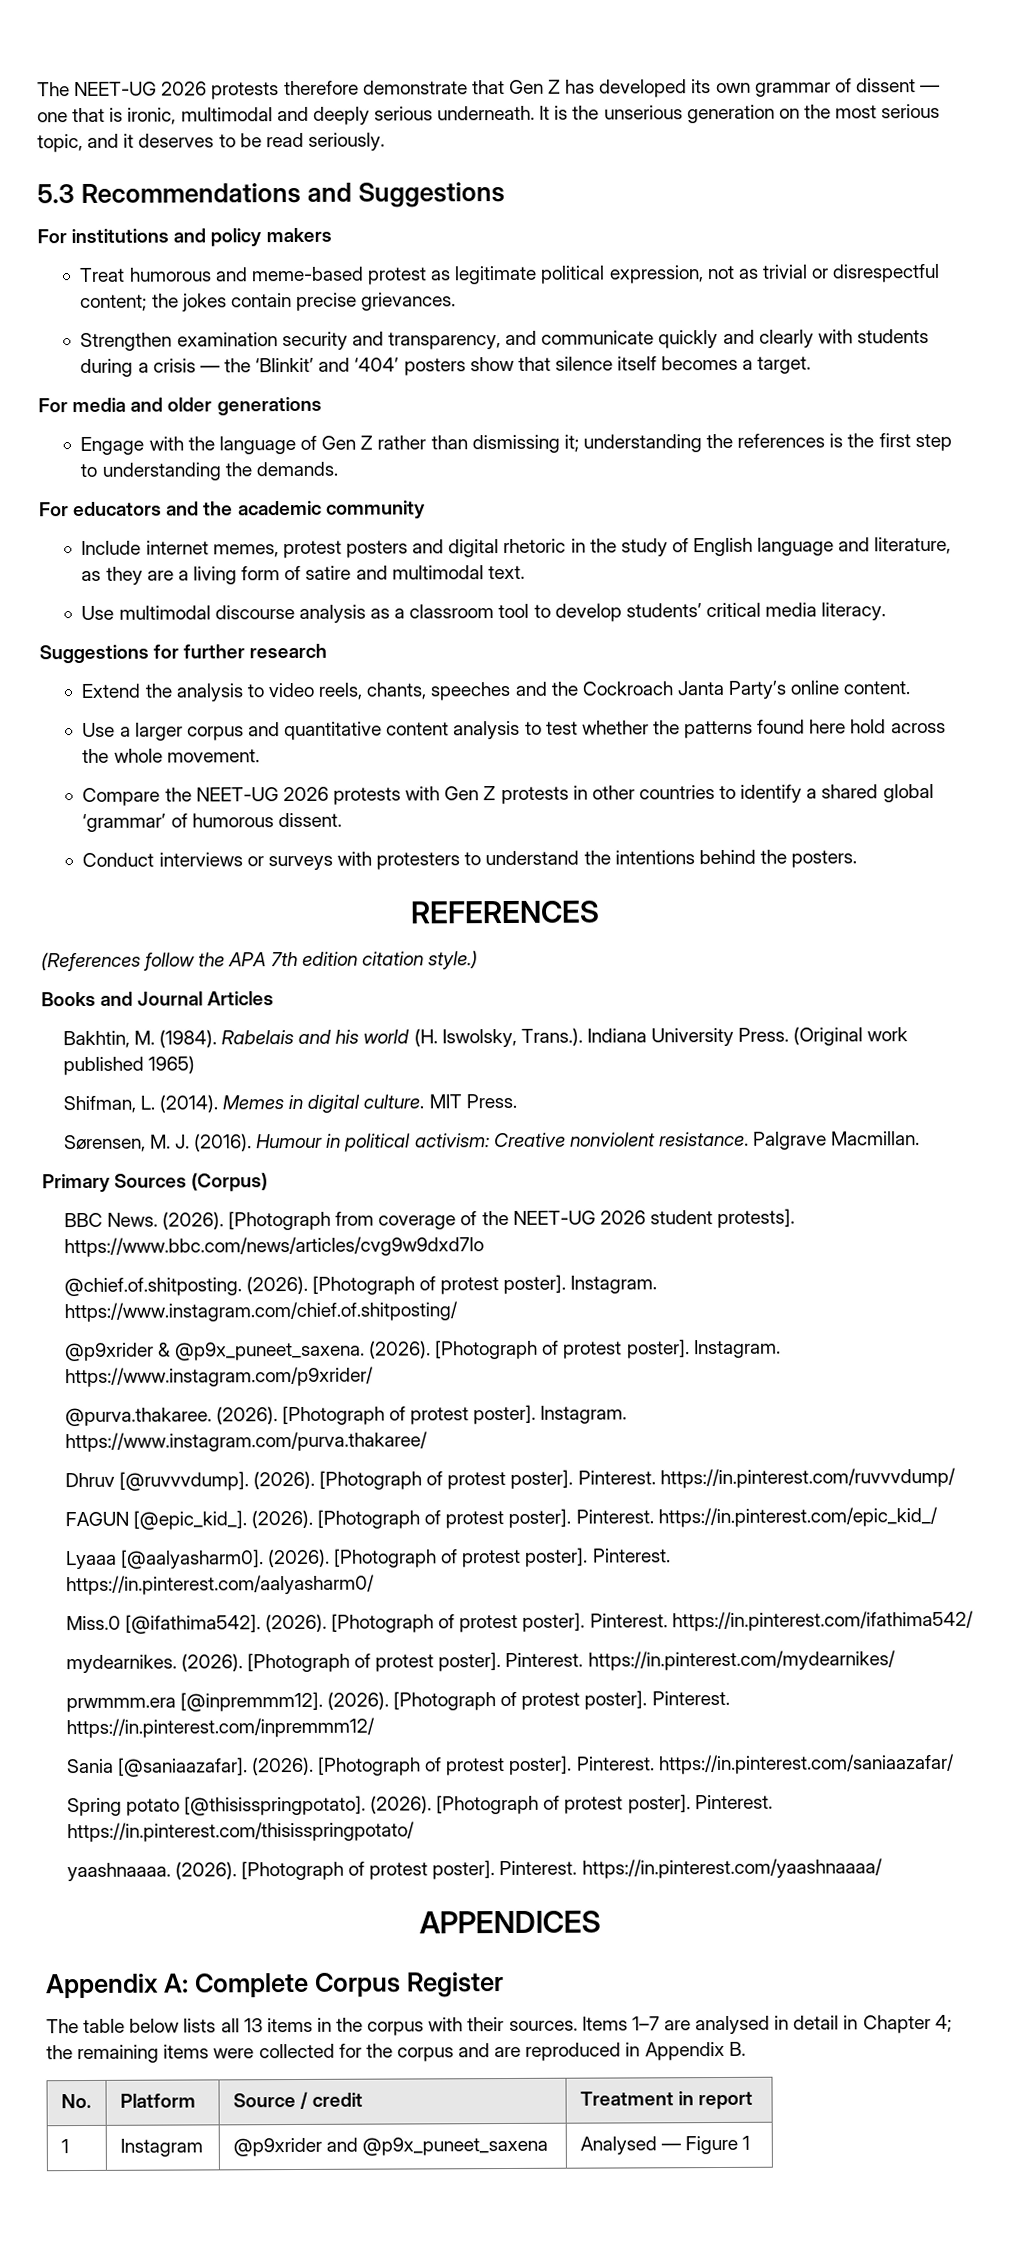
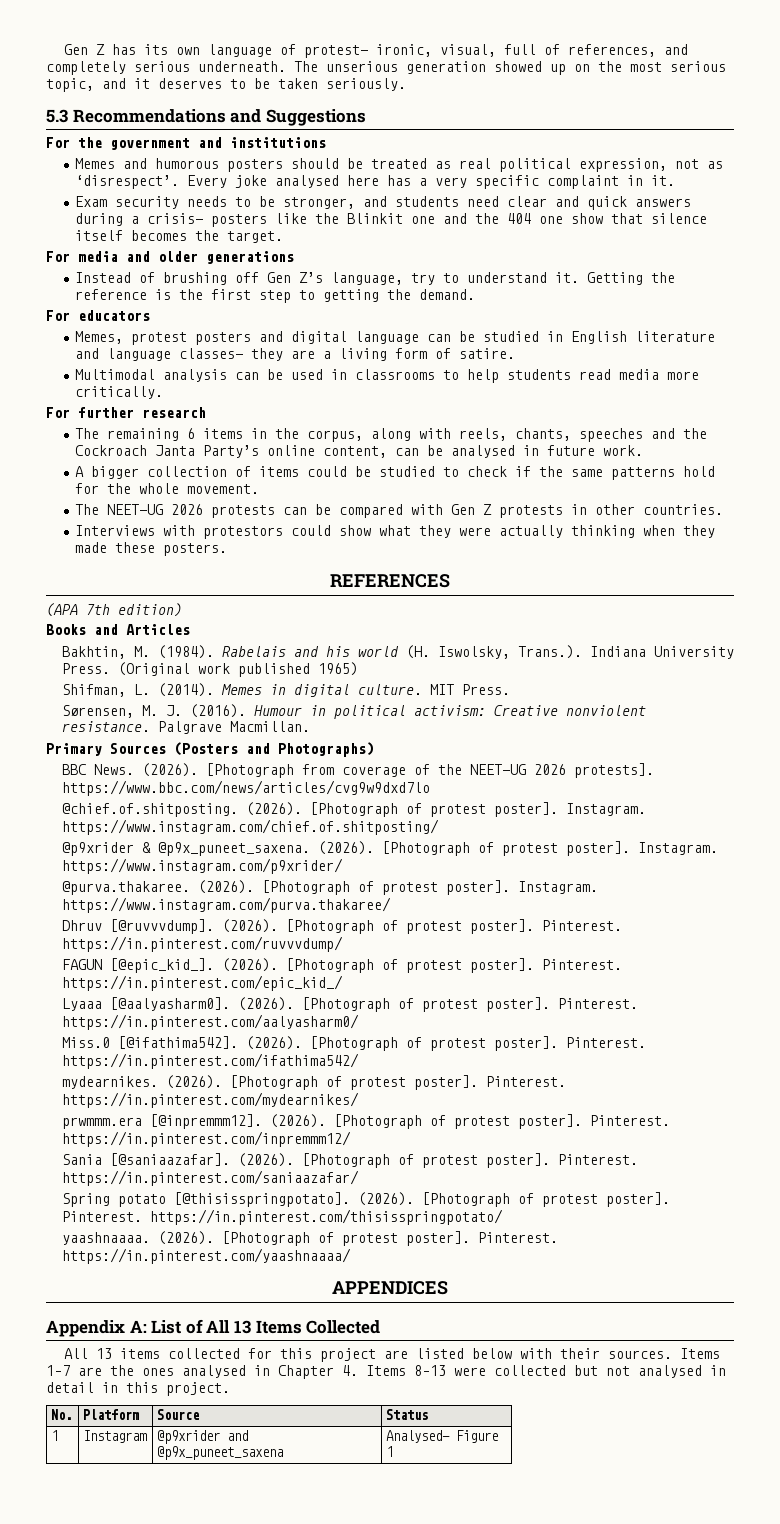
[37,79,505,100] The NEET-UG 2026 protests therefore demonstrate that -> (63, 49) none
[599,79,688,98] developed -> (136, 49) none
[754,78,941,97] [37,104,775,125] grammar of dissent — one that is ironic, multimodal and deeply serious underneath. It is the unserious generation -> [207,44,688,58] [46,61,566,75] language of protest— ironic, visual, full of references, and completely serious underneath. The unserious generation showed up
[265,132,304,148] read -> [278,78,318,89] taken
[71,227,332,247] [79,263,941,285] [80,292,457,312] [80,329,929,351] [80,357,466,377] institutions and policy makers // Treat humorous and meme-based protest as legitimate political expression, not as trivial or disrespectful content; the jokes contain precise grievances. // Strengthen examination security and transparency, and communicate quickly and clearly with students during a crisis — the ‘Blinkit’ and ‘404’ posters -> [78,137,326,150] [75,158,724,172] [75,175,676,189] [75,196,692,210] [75,213,564,227] the government and institutions // Memes and humorous posters should be treated as real political expression, not as ‘disrespect’. Every joke analysed here has a very specific complaint in it. // Exam security needs to be stronger, and students need clear and quick answers during a crisis— posters like the Blinkit one and the 404 one
[742,359,754,370] a -> [195,230,220,241] the
[80,433,826,455] Engage with the language of Gen Z rather than dismissing it; understanding the references -> [75,272,676,285] [75,289,148,300] Instead of brushing off Gen Z’s language, try to understand it. Getting the reference
[101,461,338,481] understanding the demands. -> [323,289,476,302] getting the demand.
[166,500,426,519] [81,536,952,559] [81,570,102,581] and the academic community // Include internet memes, protest posters and digital rhetoric in the study of English language and literature, as -> [75,331,716,345] [75,348,244,361] // Memes, protest posters and digital language can be studied in English literature and language classes—
[305,565,525,580] [81,602,887,623] [39,643,328,664] [81,682,315,702] satire and multimodal text. // Use multimodal discourse analysis as a classroom tool to develop students’ critical media literacy. // Suggestions for further research // Extend the analysis to video -> [459,348,516,359] [75,369,700,383] [75,386,164,399] [46,407,206,418] [75,428,452,442] satire. // Multimodal analysis can be used in classrooms to help students read media more critically. // For further research // The remaining 6 items in the corpus, along with
[843,681,911,695] [82,719,946,741] content. // Use a larger corpus and quantitative content analysis to test whether the patterns found here hold across -> [323,445,644,458] [75,466,716,480] [75,483,100,494] content, can be analysed in future work. // A bigger collection of items could be studied to check if the same patterns hold for
[82,786,402,806] Compare the NEET-UG 2026 protests -> [75,504,404,518] The NEET-UG 2026 protests can be compared
[638,783,934,803] [82,812,342,832] [82,849,858,871] [410,900,600,924] [41,950,478,972] countries to identify a shared global ‘grammar’ of humorous dissent. // Conduct interviews or surveys with protesters to understand the intentions behind the posters. // REFERENCES // (References follow the APA 7th edition citation style.) -> [643,504,724,515] [75,525,716,539] [75,542,228,556] [330,574,450,588] [46,603,182,617] countries. // Interviews with protestors could show what they were actually thinking when they made these posters. // REFERENCES // (APA 7th edition)
[137,991,204,1006] Journal -> (118, 629) none
[191,1172,269,1192] (Corpus) -> [174,742,374,757] (Posters and Photographs)
[649,1210,713,1225] student -> (566, 769) none
[194,1972,504,1998] [46,2017,425,2036] Complete Corpus Register // The table below lists all 13 items in the corpus -> [151,1319,381,1334] [63,1348,512,1362] List of All 13 Items Collected // All 13 items collected for this project are listed below
[695,2014,952,2035] [46,2041,746,2064] [60,2093,91,2109] [119,2093,196,2108] [232,2091,364,2109] [579,2091,754,2110] analysed in detail in Chapter 4; the remaining items were collected for the corpus and are reproduced in Appendix B. // No. | Platform | Source / credit | Treatment in report -> [110,1365,726,1379] [46,1382,230,1396] [51,1409,73,1420] [83,1409,140,1420] [157,1409,200,1420] [386,1409,429,1420] the ones analysed in Chapter 4. Items 8–13 were collected but not analysed in detail in this project. // No. | Platform | Source | Status
[579,2136,681,2155] Analysed — -> [386,1430,451,1443] Analysed—

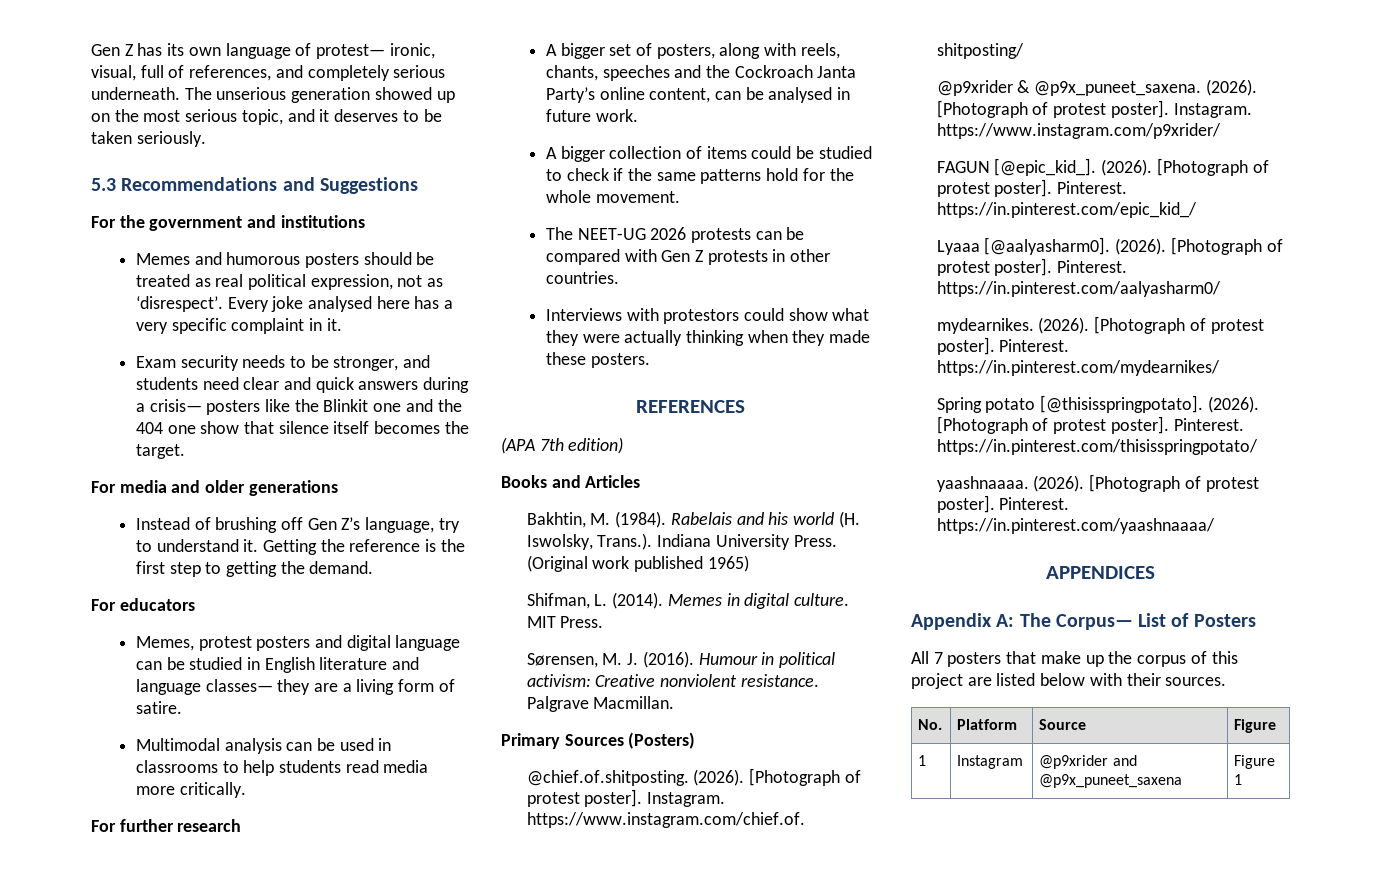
[75,428,364,442] The remaining 6 items in the corpus, -> [545,43,715,59] A bigger set of posters,
[174,742,374,757] [61,763,654,778] [61,780,430,796] (Posters and Photographs) // BBC News. (2026). [Photograph from coverage of the NEET-UG 2026 protests]. https://www.bbc.com/news/articles/cvg9w9dxd7lo -> [628,732,696,749] (Posters)
[61,880,598,895] [61,897,391,913] [61,919,622,934] [61,936,343,952] // @purva.thakaree. (2026). [Photograph of protest poster]. Instagram. https://www.instagram.com/purva.thakaree/ // Dhruv [@ruvvvdump]. (2026). [Photograph of protest poster]. Pinterest. https://in.pinterest.com/ruvvvdump/ -> (1221, 131) none
[61,1036,646,1051] [61,1053,359,1069] // Miss.0 [@ifathima542]. (2026). [Photograph of protest poster]. Pinterest. https://in.pinterest.com/ifathima542/ -> (1221, 289) none
[61,1114,670,1129] [61,1131,351,1147] [61,1153,638,1168] [61,1170,359,1186] // prwmmm.era [@inpremmm12]. (2026). [Photograph of protest poster]. Pinterest. https://in.pinterest.com/inpremmm12/ // Sania [@saniaazafar]. (2026). [Photograph of protest poster]. Pinterest. https://in.pinterest.com/saniaazafar/ -> (1220, 368) none
[151,1319,381,1334] [63,1348,272,1359] List of All 13 Items Collected // All 13 items collected for -> [1019,613,1256,630] [911,651,1207,667] The Corpus— List of Posters // All 7 posters that make up the corpus of
[679,1348,720,1359] [46,1365,726,1379] [46,1382,230,1396] Items 1–7 are the ones analysed in Chapter 4. Items 8–13 were collected but not analysed in detail in this project. -> (1227, 681) none
[386,1409,429,1420] Status -> [1234,719,1277,733] Figure
[386,1430,451,1443] Analysed— -> (1183, 781) none

